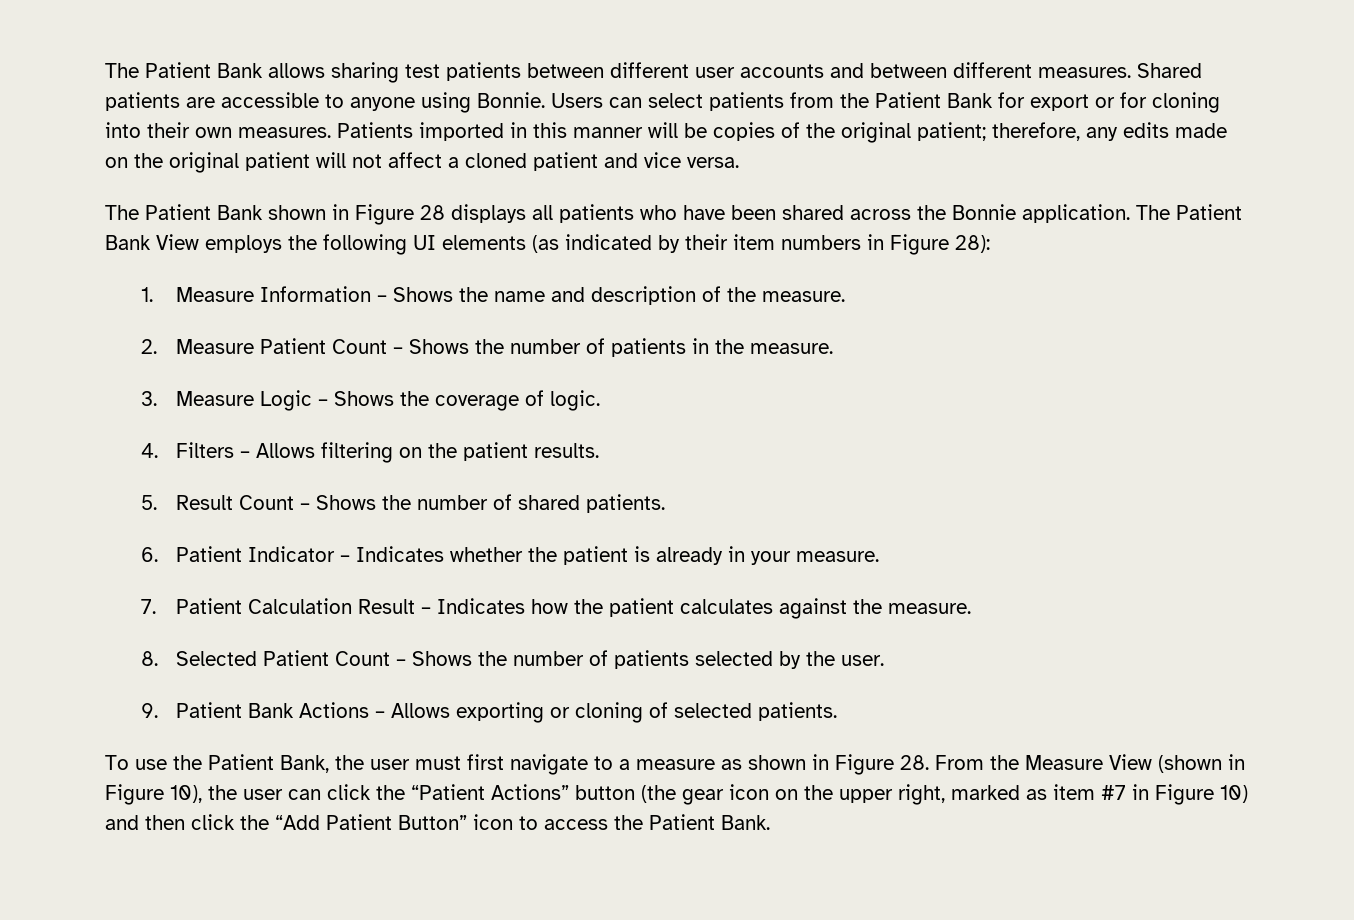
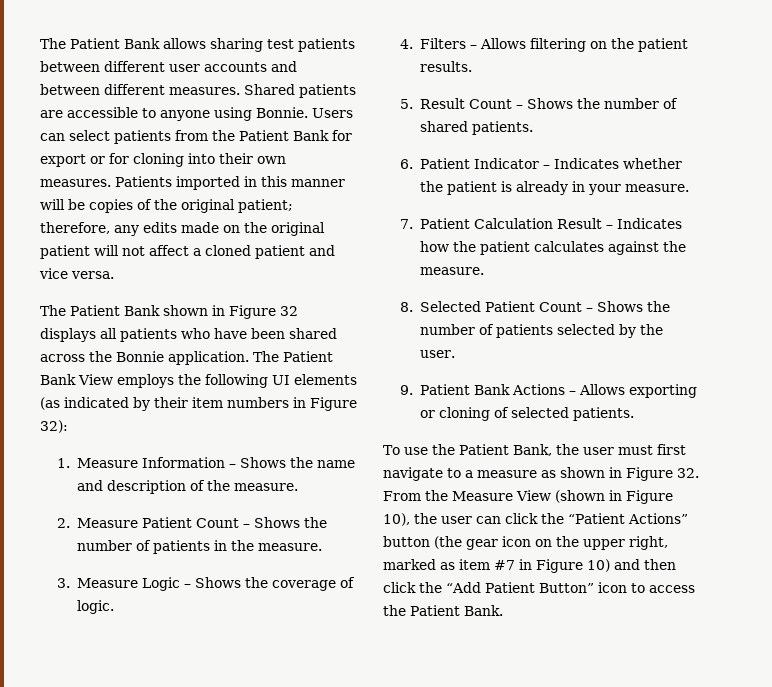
[420,205,445,220] 28 -> [280,306,298,316] 32
[955,235,990,253] 28): -> [40,420,68,433] 32):
[900,755,929,770] 28. -> [677,468,699,478] 32.

